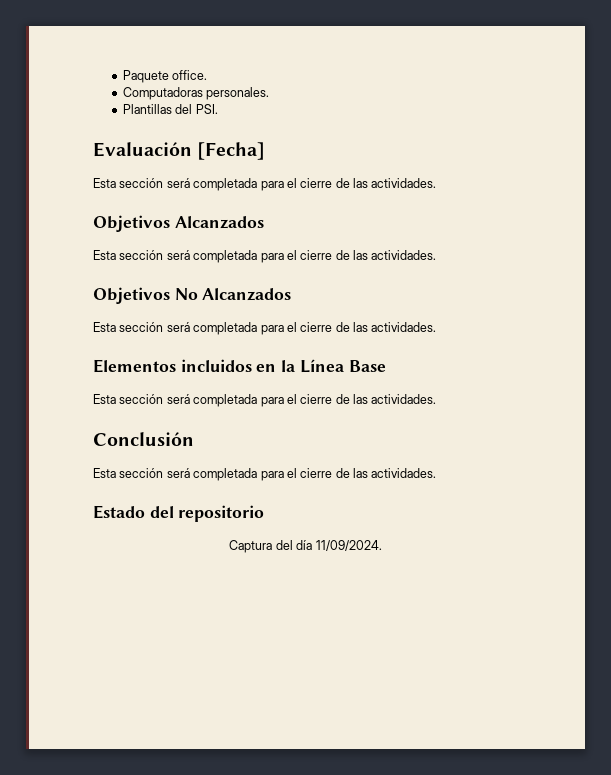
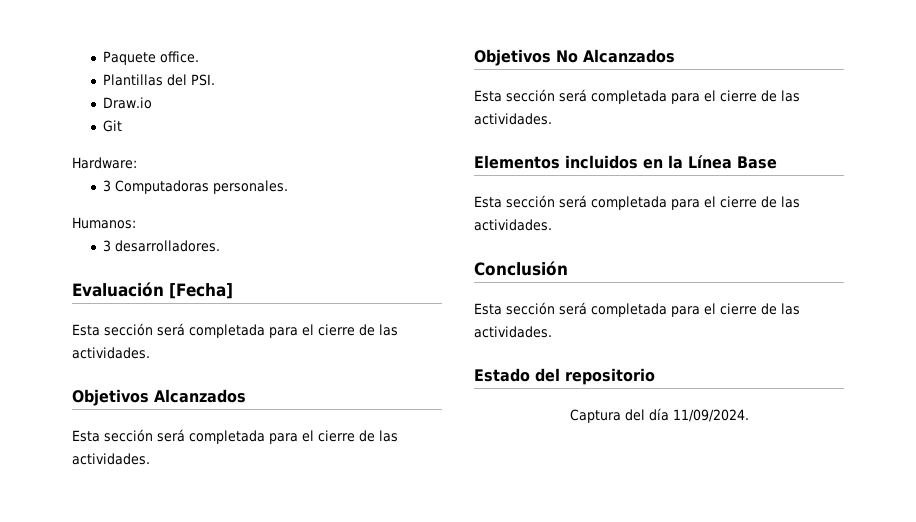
[122,87,270,100] // Computadoras personales. -> (200, 57) none
(218, 109) none -> [103,97,153,109] [103,120,123,132] [72,157,137,169] [103,180,289,194] [72,217,136,229] [103,240,221,252] // Draw.io // Git // Hardware: // 3 Computadoras personales. // Humanos: // 3 desarrolladores.

